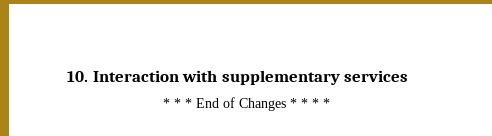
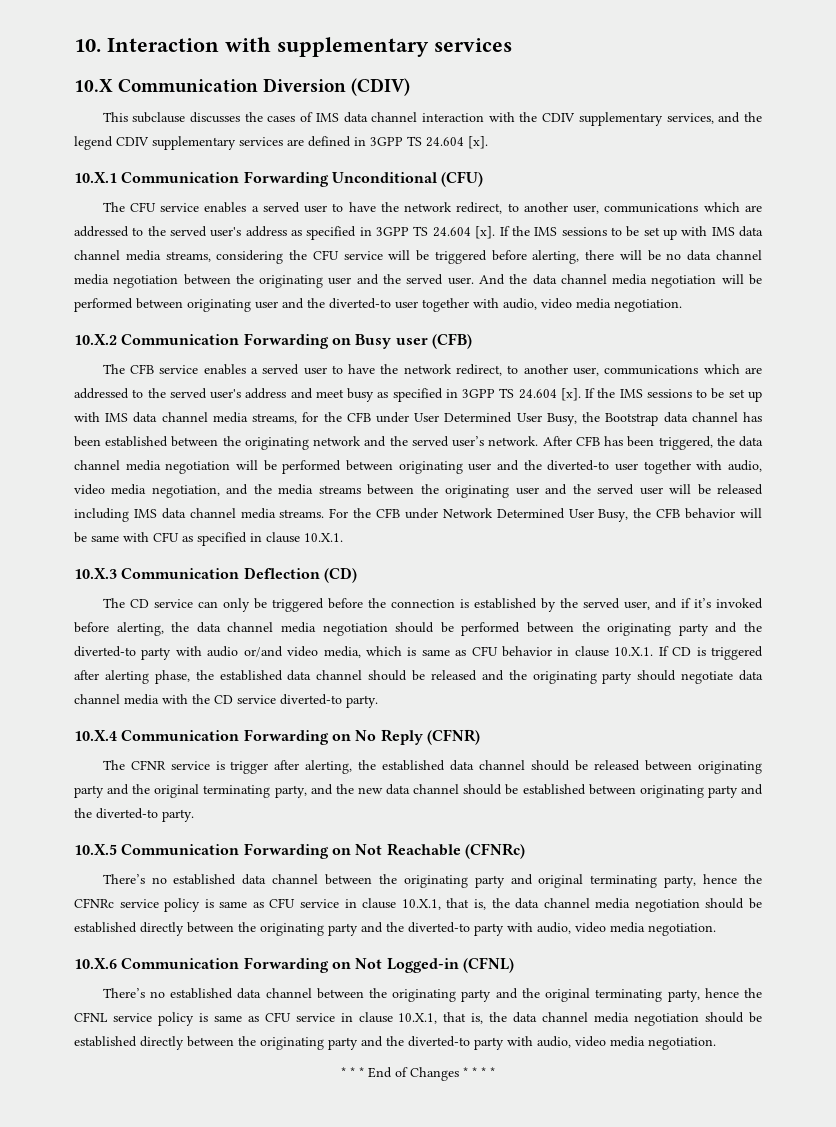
(409, 76) none -> [74,78,411,96] [102,112,762,126] [74,136,488,150] [74,171,484,187] [102,202,762,214] [74,226,763,240] [74,250,762,264] [74,274,762,288] [74,298,682,312] [74,333,472,349] [102,364,762,376] [74,388,762,402] [74,412,762,426] [74,436,764,450] [74,460,762,474] [74,484,764,498] [74,508,762,522] [74,532,343,546] [74,567,357,583] [102,598,764,612] [74,622,763,636] [74,646,764,660] [74,670,763,684] [74,694,378,708] [74,729,480,745] [102,760,762,774] [74,784,764,798] [74,808,194,822] [74,843,525,859] [102,874,762,888] [74,898,762,912] [74,922,716,936] [74,957,514,973] [102,988,762,1002] [74,1012,763,1026] [74,1036,716,1050] // 10.X Communication Diversion (CDIV) // This subclause discusses the cases of IMS data channel interaction with the CDIV supplementary services, and the legend CDIV supplementary services are defined in 3GPP TS 24.604 [x]. // 10.X.1 Communication Forwarding Unconditional (CFU) // The CFU service enables a served user to have the network redirect, to another user, communications which are addressed to the served user's address as specified in 3GPP TS 24.604 [x]. If the IMS sessions to be set up with IMS data channel media streams, considering the CFU service will be triggered before alerting, there will be no data channel media negotiation between the originating user and the served user. And the data channel media negotiation will be performed between originating user and the diverted-to user together with audio, video media negotiation. // 10.X.2 Communication Forwarding on Busy user (CFB) // The CFB service enables a served user to have the network redirect, to another user, communications which are addressed to the served user's address and meet busy as specified in 3GPP TS 24.604 [x]. If the IMS sessions to be set up with IMS data channel media streams, for the CFB under User Determined User Busy, the Bootstrap data channel has been established between the originating network and the served user’s network. After CFB has been triggered, the data channel media negotiation will be performed between originating user and the diverted-to user together with audio, video media negotiation, and the media streams between the originating user and the served user will be released including IMS data channel media streams. For the CFB under Network Determined User Busy, the CFB behavior will be same with CFU as specified in clause 10.X.1. // 10.X.3 Communication Deflection (CD) // The CD service can only be triggered before the connection is established by the served user, and if it’s invoked before alerting, the data channel media negotiation should be performed between the originating party and the diverted-to party with audio or/and video media, which is same as CFU behavior in clause 10.X.1. If CD is triggered after alerting phase, the established data channel should be released and the originating party should negotiate data channel media with the CD service diverted-to party. // 10.X.4 Communication Forwarding on No Reply (CFNR) // The CFNR service is trigger after alerting, the established data channel should be released between originating party and the original terminating party, and the new data channel should be established between originating party and the diverted-to party. // 10.X.5 Communication Forwarding on Not Reachable (CFNRc) // There’s no established data channel between the originating party and original terminating party, hence the CFNRc service policy is same as CFU service in clause 10.X.1, that is, the data channel media negotiation should be established directly between the originating party and the diverted-to party with audio, video media negotiation. // 10.X.6 Communication Forwarding on Not Logged-in (CFNL) // There’s no established data channel between the originating party and the original terminating party, hence the CFNL service policy is same as CFU service in clause 10.X.1, that is, the data channel media negotiation should be established directly between the originating party and the diverted-to party with audio, video media negotiation.

